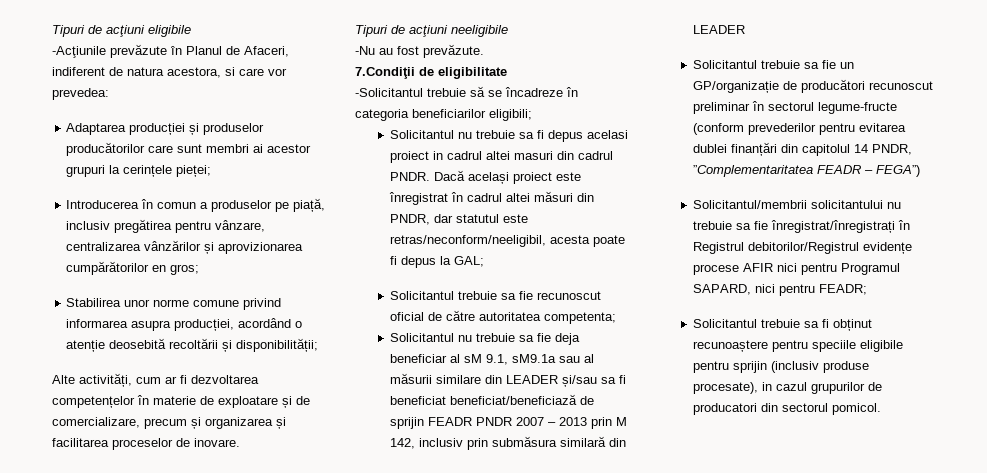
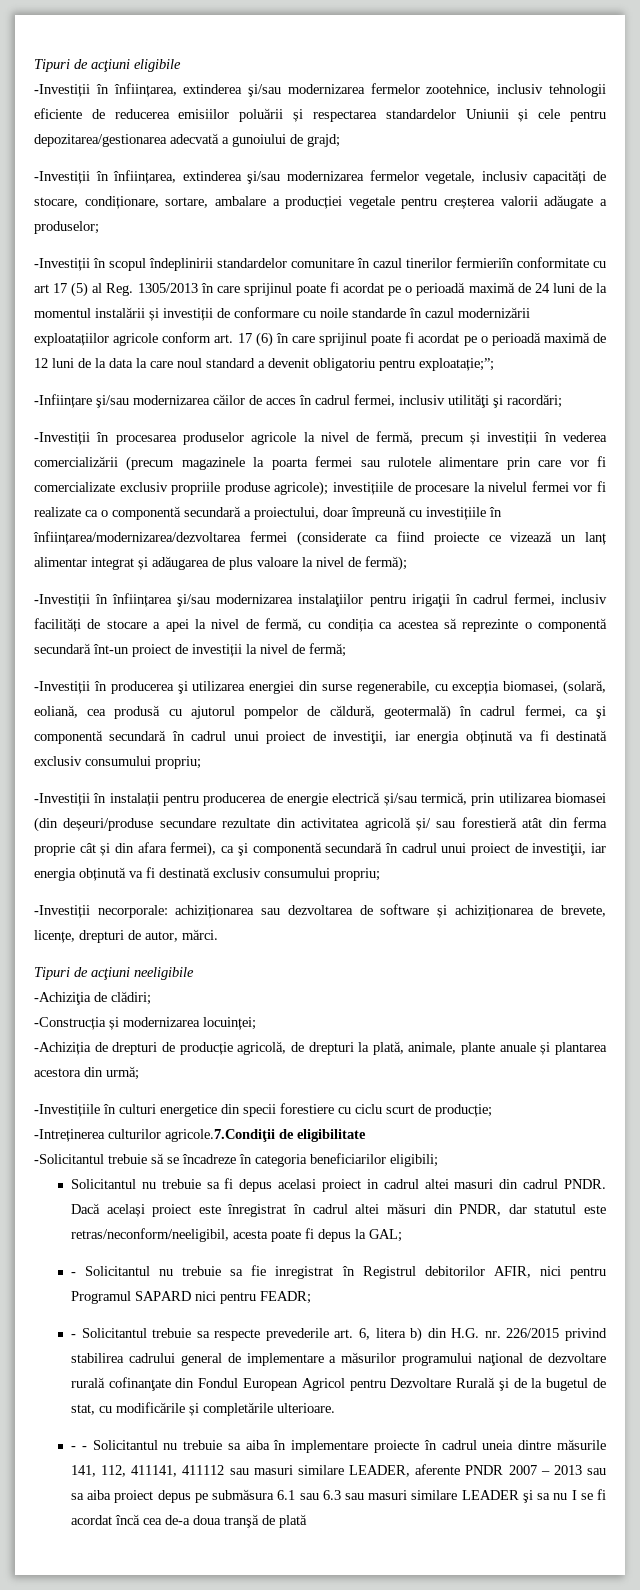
[52,44,289,58] [52,67,287,78] [52,88,109,100] [66,123,265,135] [66,142,312,156] [66,165,212,177] [66,198,326,212] [66,219,266,233] [66,240,304,254] [66,261,200,275] [66,298,282,310] [66,318,303,331] [66,338,319,352] [52,373,259,387] [52,395,310,408] [52,417,286,429] [52,438,240,450] [355,25,508,37] [355,44,484,58] [355,67,415,79] -Acţiunile prevăzute ȋn Planul de Afaceri, indiferent de natura acestora, si care vor prevedea: // Adaptarea producției și produselor producătorilor care sunt membri ai acestor grupuri la cerințele pieței; // Introducerea în comun a produselor pe piață, inclusiv pregătirea pentru vânzare, centralizarea vânzărilor și aprovizionarea cumpărătorilor en gros; // Stabilirea unor norme comune privind informarea asupra producției, acordând o atenție deosebită recoltării și disponibilității; // Alte activități, cum ar fi dezvoltarea competențelor în materie de exploatare și de comercializare, precum și organizarea și facilitarea proceselor de inovare. // Tipuri de acţiuni neeligibile // -Nu au fost prevăzute. // 7.Condiţii -> [34,83,606,97] [34,108,606,122] [34,133,340,147] [34,170,607,184] [34,195,607,209] [34,221,99,234] [34,257,606,271] [34,282,608,297] [34,307,530,321] [34,332,606,347] [34,358,494,371] [34,394,562,408] [34,431,608,445] [34,456,606,471] [34,481,606,496] [34,506,502,520] [33,531,606,546] [34,556,407,571] [34,593,607,607] [34,618,607,632] [34,643,346,657] [34,680,606,695] [34,705,606,720] [34,730,607,744] [34,756,201,769] [34,792,606,806] [34,817,607,832] [34,842,606,857] [34,867,380,881] [34,904,606,918] [34,929,218,943] [34,967,194,980] [34,991,151,1005] [34,1017,256,1030] [34,1041,608,1055] [34,1066,139,1080] [34,1103,492,1117] [34,1129,275,1142] -Investiții în înființarea, extinderea şi/sau modernizarea fermelor zootehnice, inclusiv tehnologii eficiente de reducerea emisiilor poluării și respectarea standardelor Uniunii și cele pentru depozitarea/gestionarea adecvată a gunoiului de grajd; // -Investiții în înființarea, extinderea şi/sau modernizarea fermelor vegetale, inclusiv capacități de stocare, condiționare, sortare, ambalare a producției vegetale pentru creșterea valorii adăugate a produselor; // -Investiții în scopul îndeplinirii standardelor comunitare în cazul tinerilor fermieriîn conformitate cu art 17 (5) al Reg. 1305/2013 în care sprijinul poate fi acordat pe o perioadă maximă de 24 luni de la momentul instalării și investiții de conformare cu noile standarde în cazul modernizării exploatațiilor agricole conform art. 17 (6) în care sprijinul poate fi acordat pe o perioadă maximă de 12 luni de la data la care noul standard a devenit obligatoriu pentru exploatație;”; // -Inființare şi/sau modernizarea căilor de acces în cadrul fermei, inclusiv utilităţi şi racordări; // -Investiții în procesarea produselor agricole la nivel de fermă, precum și investiții în vederea comercializării (precum magazinele la poarta fermei sau rulotele alimentare prin care vor fi comercializate exclusiv propriile produse agricole); investițiile de procesare la nivelul fermei vor fi realizate ca o componentă secundară a proiectului, doar împreună cu investițiile în înființarea/modernizarea/dezvoltarea fermei (considerate ca fiind proiecte ce vizează un lanț alimentar integrat și adăugarea de plus valoare la nivel de fermă); // -Investiții în înființarea şi/sau modernizarea instalaţiilor pentru irigaţii în cadrul fermei, inclusiv facilități de stocare a apei la nivel de fermă, cu condiția ca acestea să reprezinte o componentă secundară înt-un proiect de investiții la nivel de fermă; // -Investiții în producerea şi utilizarea energiei din surse regenerabile, cu excepția biomasei, (solară, eoliană, cea produsă cu ajutorul pompelor de căldură, geotermală) în cadrul fermei, ca şi componentă secundară în cadrul unui proiect de investiţii, iar energia obținută va fi destinată exclusiv consumului propriu; // -Investiții în instalații pentru producerea de energie electrică și/sau termică, prin utilizarea biomasei (din deșeuri/produse secundare rezultate din activitatea agricolă și/ sau forestieră atât din ferma proprie cât și din afara fermei), ca şi componentă secundară în cadrul unui proiect de investiţii, iar energia obținută va fi destinată exclusiv consumului propriu; // -Investiții necorporale: achiziționarea sau dezvoltarea de software și achiziționarea de brevete, licențe, drepturi de autor, mărci. // Tipuri de acţiuni neeligibile // -Achiziţia de clădiri; // -Construcția și modernizarea locuinței; // -Achiziția de drepturi de producție agricolă, de drepturi la plată, animale, plante anuale și plantarea acestora din urmă; // -Investițiile în culturi energetice din specii forestiere cu ciclu scurt de producție; // -Intreținerea culturilor agricole.7.Condiţii
[389,291,601,300] [389,310,616,324] Solicitantul trebuie sa fie recunoscut oficial de către autoritatea competenta; // -> [70,1272,76,1276] -
[554,333,580,345] [389,354,594,365] [389,373,626,387] [389,394,594,405] [389,417,627,429] [389,436,626,450] [692,25,745,34] [692,60,854,69] [692,79,933,93] [692,101,897,114] [692,123,906,135] [692,142,912,156] [692,165,920,177] [692,200,901,209] [692,220,910,233] [692,242,912,254] [692,263,900,275] [692,284,867,296] [692,319,872,331] [692,340,903,352] [692,361,869,373] [692,382,882,394] [692,403,881,415] deja beneficiar al sM 9.1, sM9.1a sau al măsurii similare din LEADER și/sau sa fi beneficiat beneficiat/beneficiază de sprijin FEADR PNDR 2007 – 2013 prin M 142, inclusiv prin submăsura similară din LEADER // Solicitantul trebuie sa fie un GP/organizație de producători recunoscut preliminar în sectorul legume-fructe (conform prevederilor pentru evitarea dublei finanțări din capitolul 14 PNDR, ”Complementaritatea FEADR – FEGA”) // Solicitantul/membrii solicitantului nu trebuie sa fie înregistrat/înregistrați în Registrul debitorilor/Registrul evidențe procese AFIR nici pentru Programul SAPARD, nici pentru FEADR; // Solicitantul trebuie sa fi obținut recunoaștere pentru speciile eligibile pentru sprijin (inclusiv produse procesate), in cazul grupurilor de producatori din sectorul pomicol. -> [275,1266,606,1279] [70,1291,311,1304] [70,1327,608,1342] [70,1352,606,1366] [70,1377,606,1391] [70,1402,335,1416] [70,1439,607,1453] [70,1464,606,1477] [70,1489,607,1503] [70,1514,307,1528] inregistrat în Registrul debitorilor AFIR, nici pentru Programul SAPARD nici pentru FEADR; // - Solicitantul trebuie sa respecte prevederile art. 6, litera b) din H.G. nr. 226/2015 privind stabilirea cadrului general de implementare a măsurilor programului naţional de dezvoltare rurală cofinanţate din Fondul European Agricol pentru Dezvoltare Rurală şi de la bugetul de stat, cu modificările și completările ulterioare. // - - Solicitantul nu trebuie sa aiba în implementare proiecte în cadrul uneia dintre măsurile 141, 112, 411141, 411112 sau masuri similare LEADER, aferente PNDR 2007 – 2013 sau sa aiba proiect depus pe submăsura 6.1 sau 6.3 sau masuri similare LEADER şi sa nu I se fi acordat încă cea de-a doua tranşă de plată

